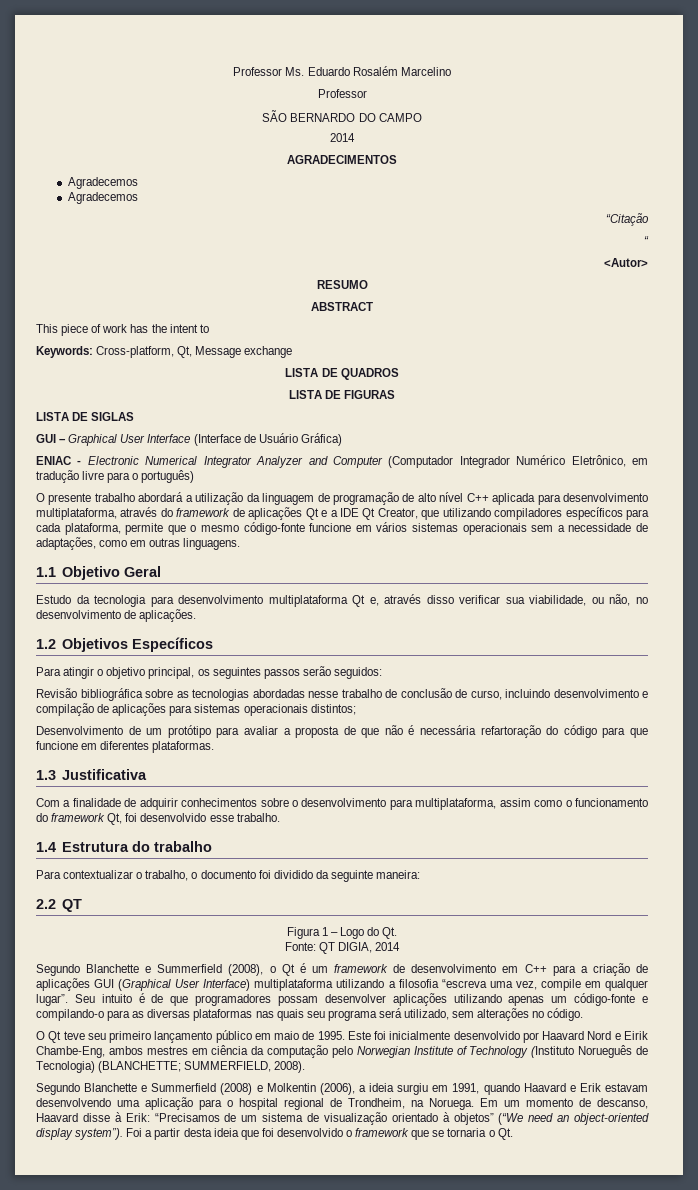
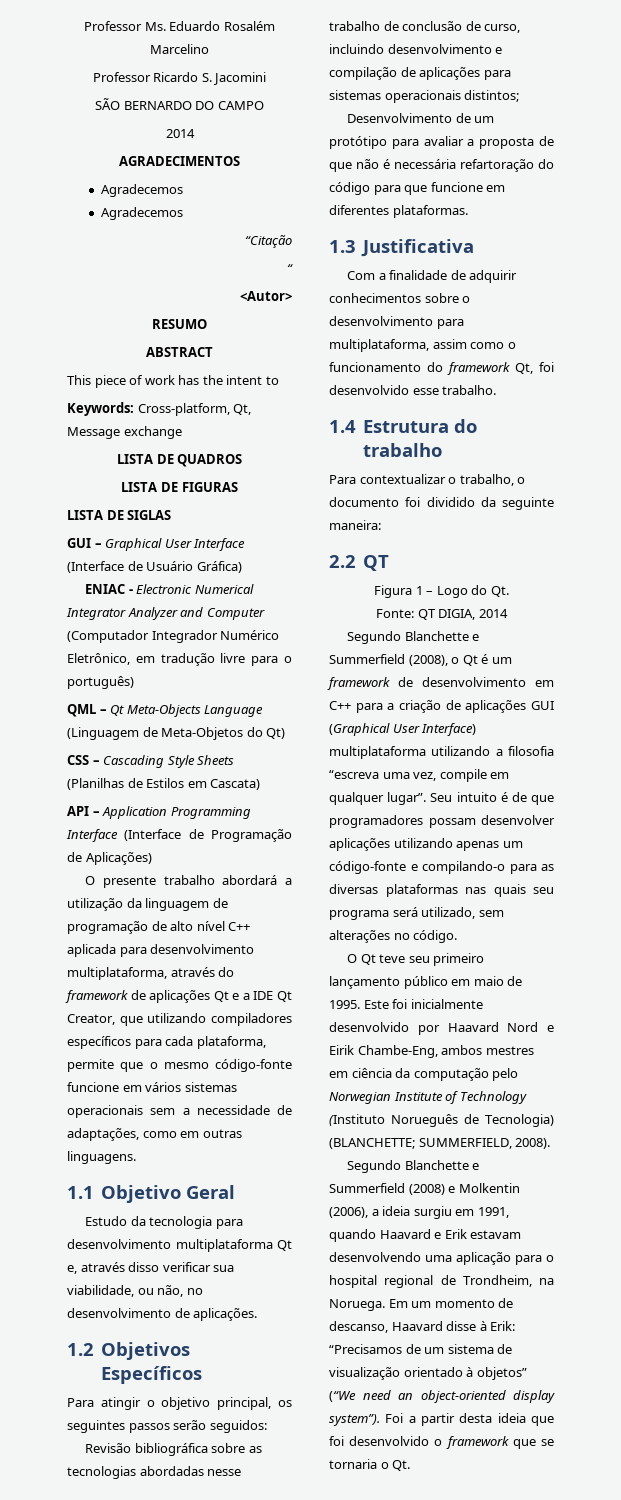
(367, 93) none -> [153,72,267,85] Ricardo S. Jacomini
(195, 476) none -> [67,704,264,717] [67,727,286,740] [67,755,235,768] [67,778,261,790] [67,806,251,819] [66,829,292,842] [67,852,152,865] // QML – Qt Meta-Objects Language (Linguagem de Meta-Objetos do Qt) // CSS – Cascading Style Sheets (Planilhas de Estilos em Cascata) // API – Application Programming Interface (Interface de Programação de Aplicações)

